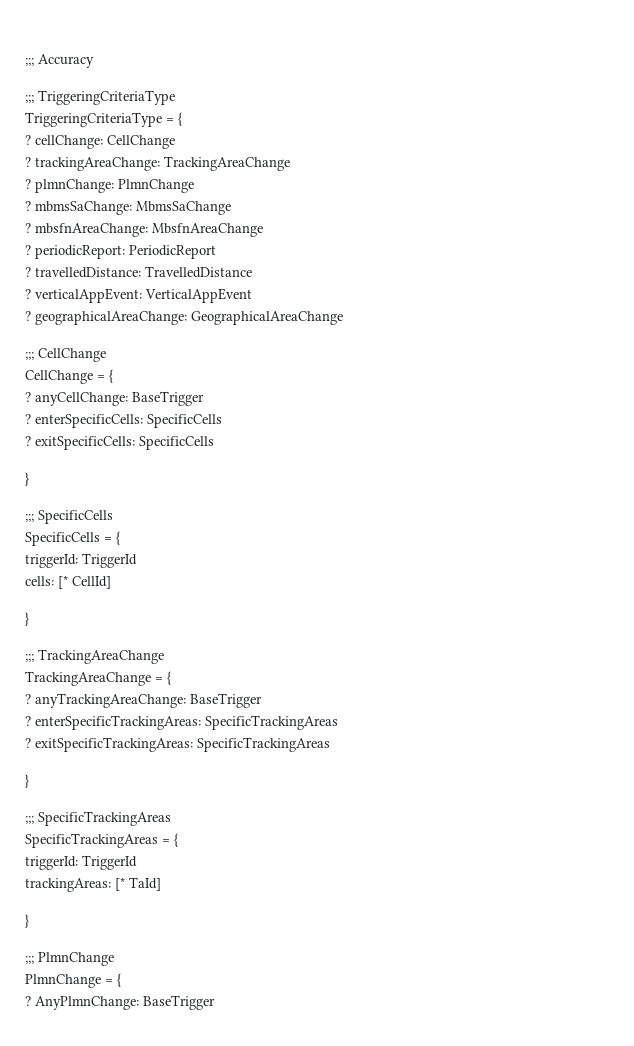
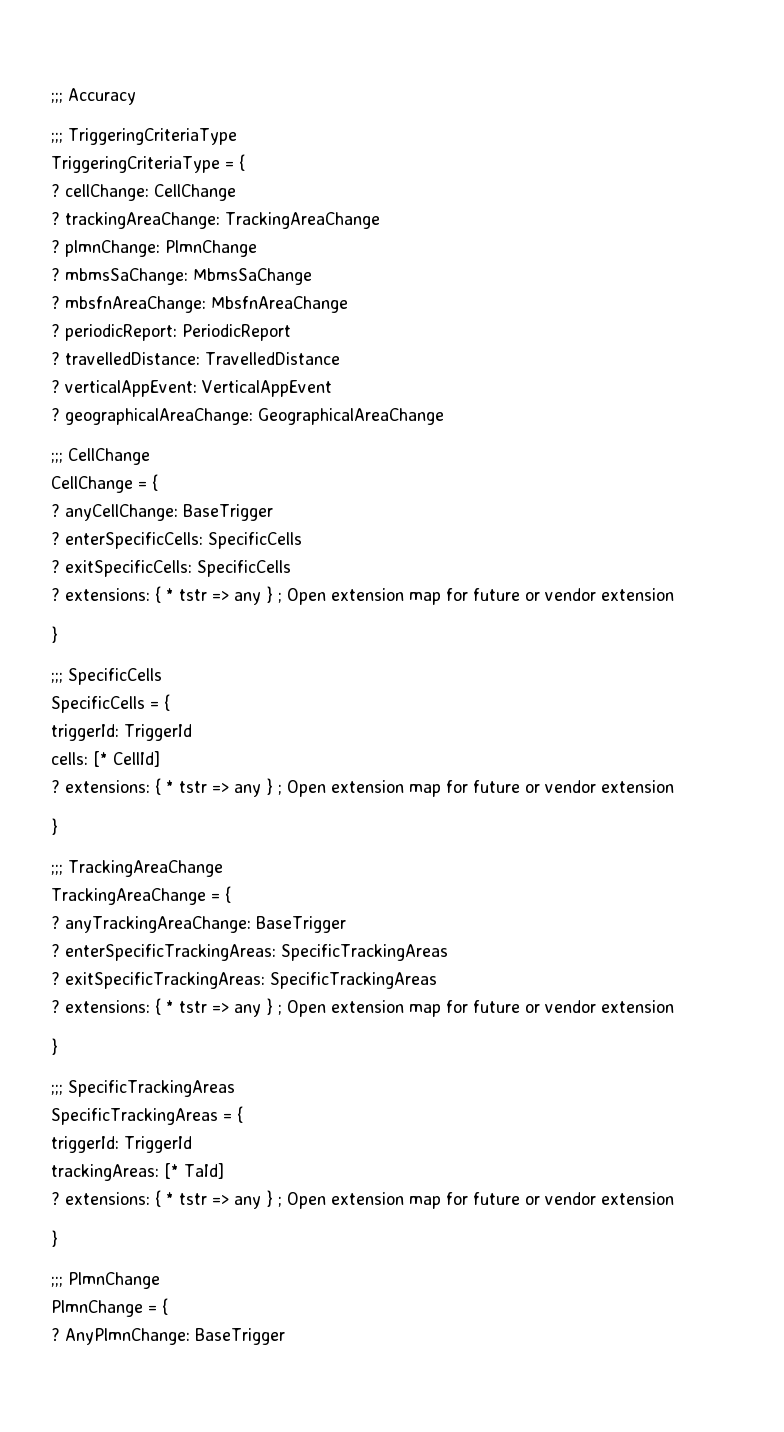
(214, 443) none -> [51,586,674,605] // ? extensions: { * tstr => any } ; Open extension map for future or vendor extension
(111, 582) none -> [51,778,674,797] // ? extensions: { * tstr => any } ; Open extension map for future or vendor extension
(330, 744) none -> [51,998,674,1017] // ? extensions: { * tstr => any } ; Open extension map for future or vendor extension
(161, 884) none -> [51,1190,674,1209] // ? extensions: { * tstr => any } ; Open extension map for future or vendor extension

